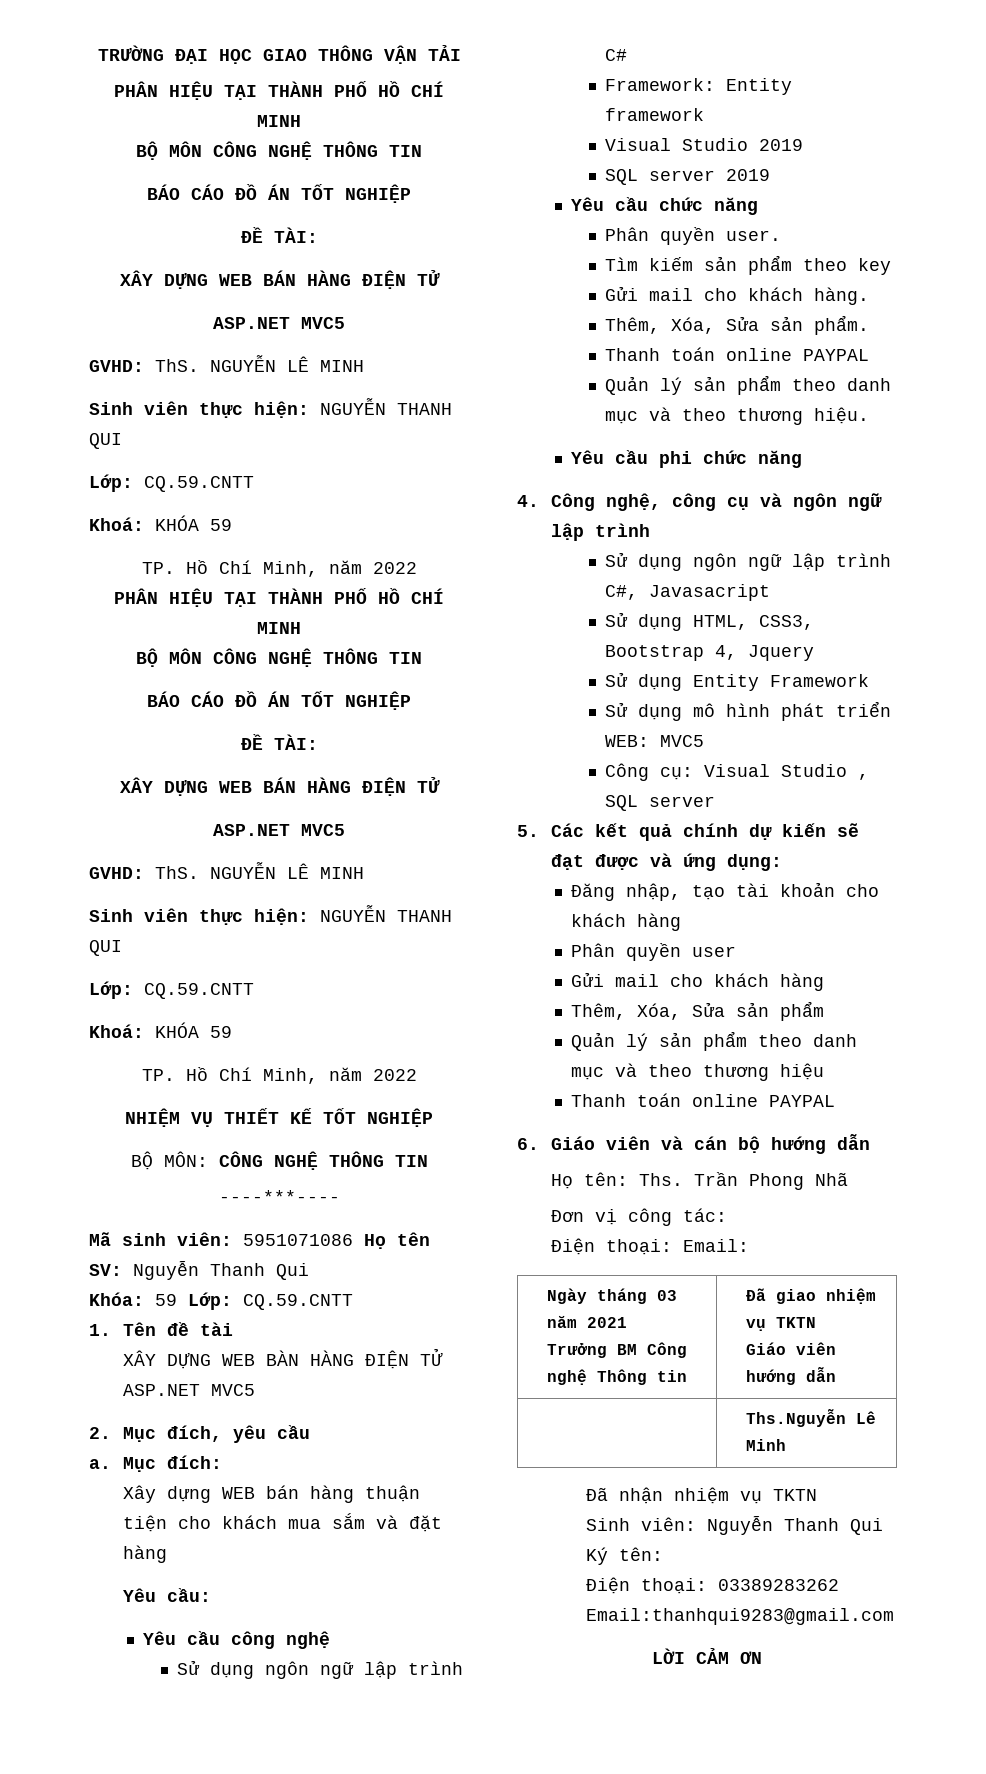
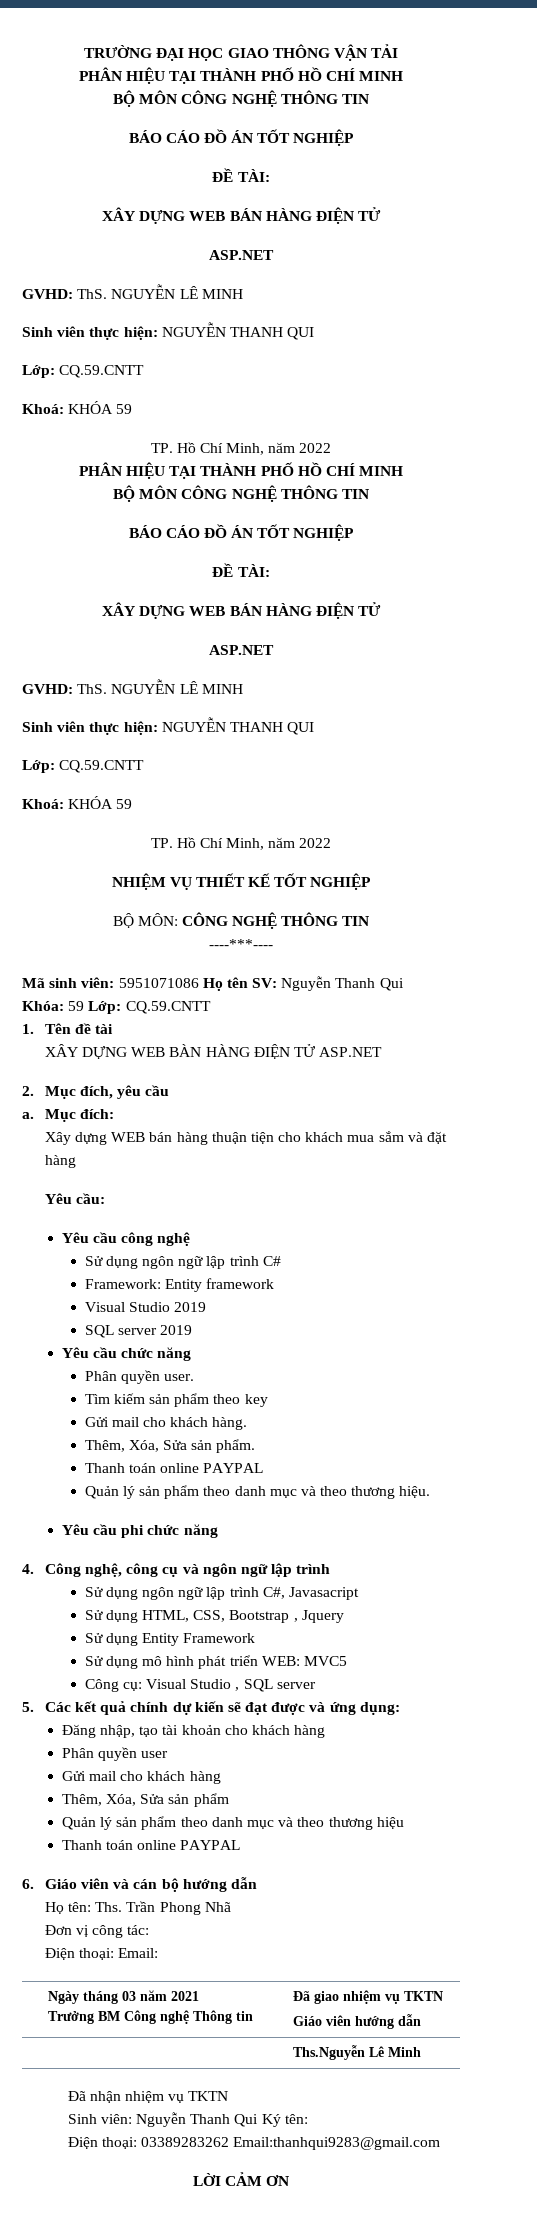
[301,317,345,329] MVC5 -> (274, 255) none
[301,824,345,836] MVC5 -> (274, 650) none
[211,1384,256,1396] MVC5 -> (383, 1052) none
[759,615,815,630] [605,645,738,661] CSS3, Bootstrap 4, -> [193,1610,298,1623] CSS, Bootstrap ,

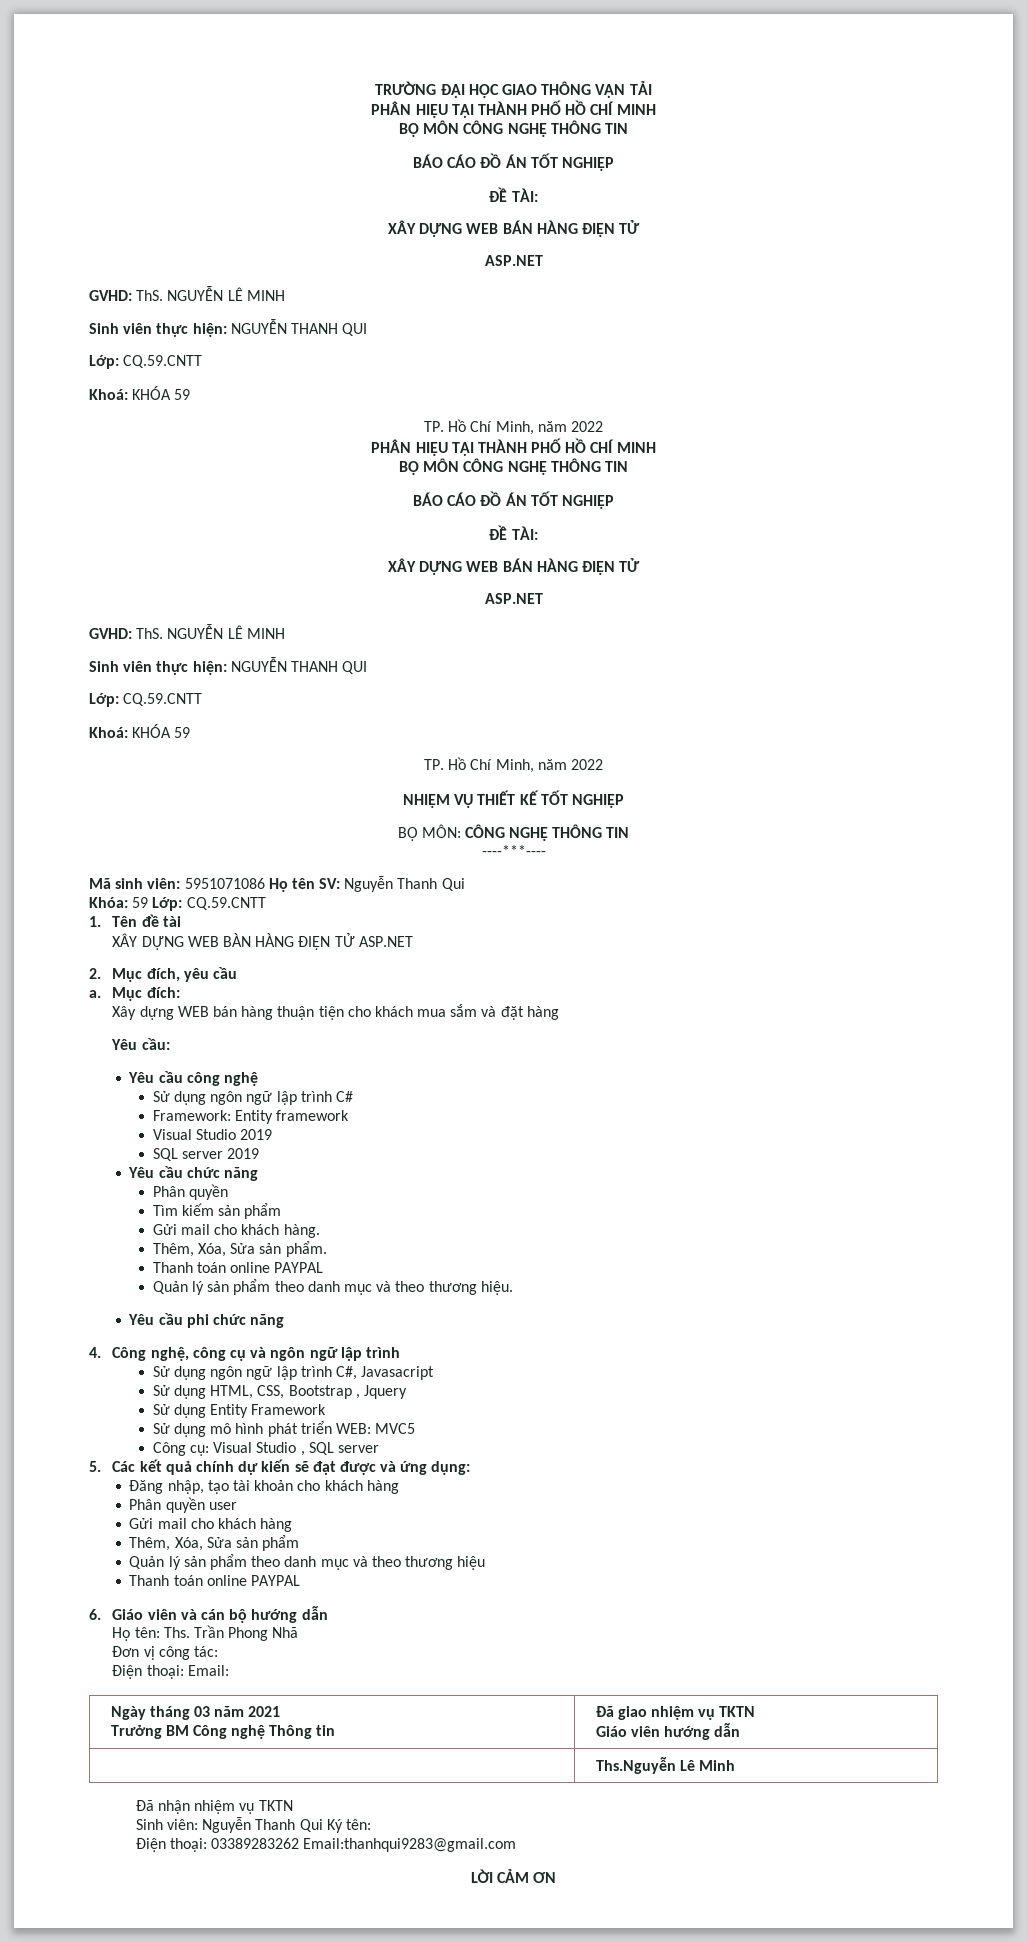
[164,1374,195,1381] user. -> (229, 1192) none
[213,1394,268,1407] theo key -> (282, 1211) none

